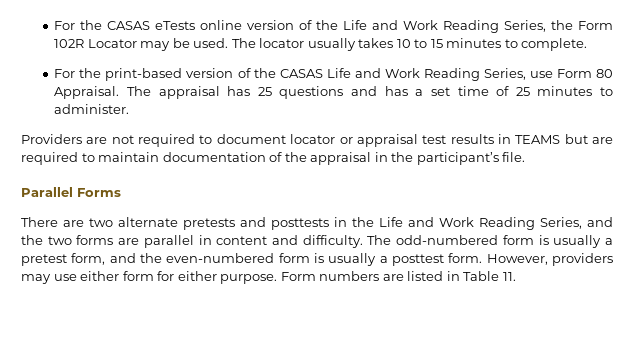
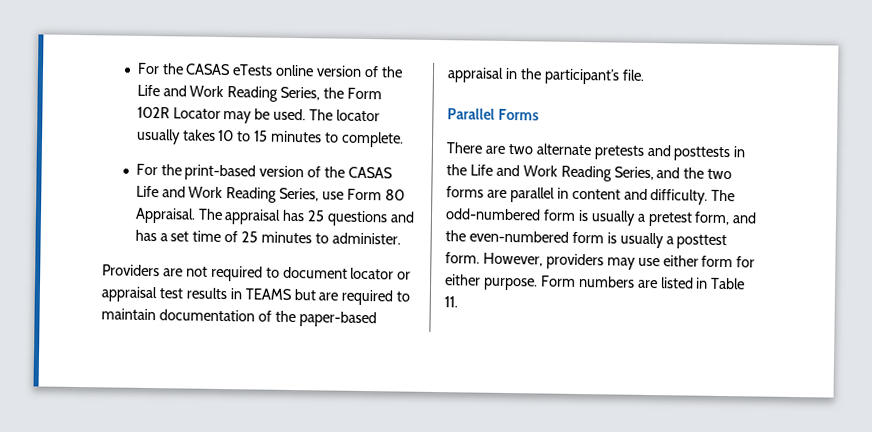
(307, 157) none -> [298,311,377,328] paper-based

